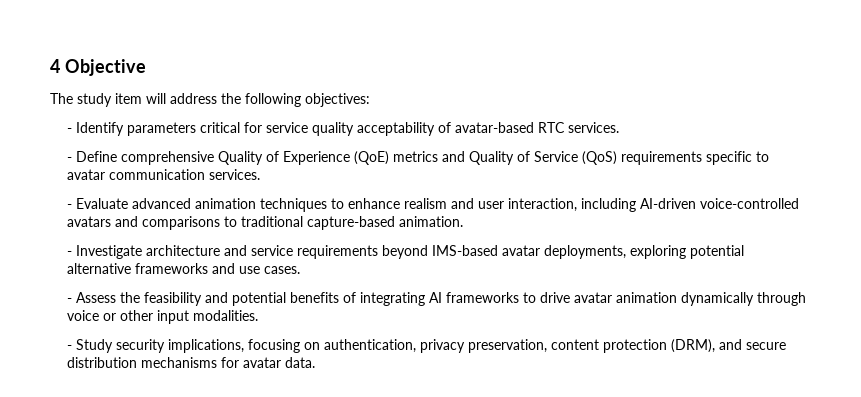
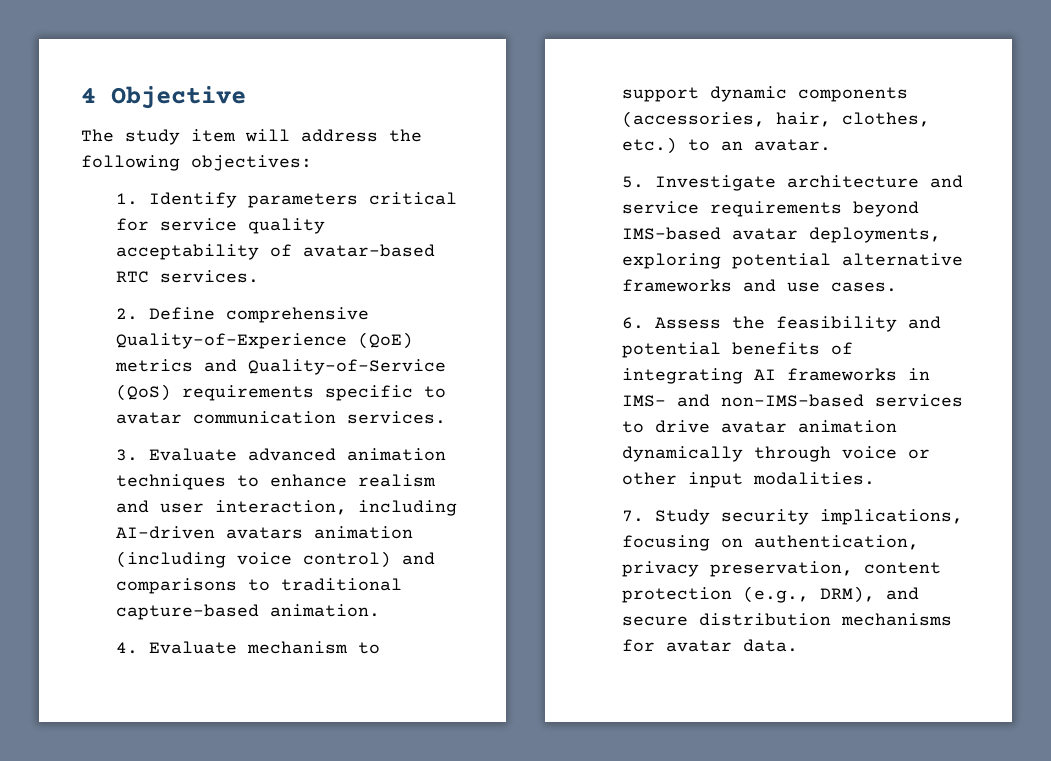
[67,128,73,133] - -> [116,193,139,205] 1.
[67,157,73,162] - -> [116,308,139,320] 2.
[218,151,579,165] Quality of Experience (QoE) metrics and Quality of Service -> [116,332,414,349] [115,359,447,375] Quality-of-Experience (QoE) metrics and Quality-of-Service
[67,204,73,209] - -> [116,449,139,461] 3.
[700,198,800,209] [67,216,112,227] voice-controlled avatars -> [226,526,414,539] [116,551,392,568] avatars animation (including voice control)
[67,251,73,256] - -> [116,641,381,654] [622,86,909,102] [622,111,931,128] [622,137,832,154] [622,176,645,188] 4. Evaluate mechanism to support dynamic components (accessories, hair, clothes, etc.) to an avatar. // 5.
[67,298,73,303] - -> [622,317,645,329] 6.
(520, 297) none -> [908,368,931,380] [622,394,964,407] in IMS- and non-IMS-based services
[67,345,73,350] - -> [622,510,645,522] 7.
[671,339,716,353] (DRM), -> [743,586,876,603] (e.g., DRM),

